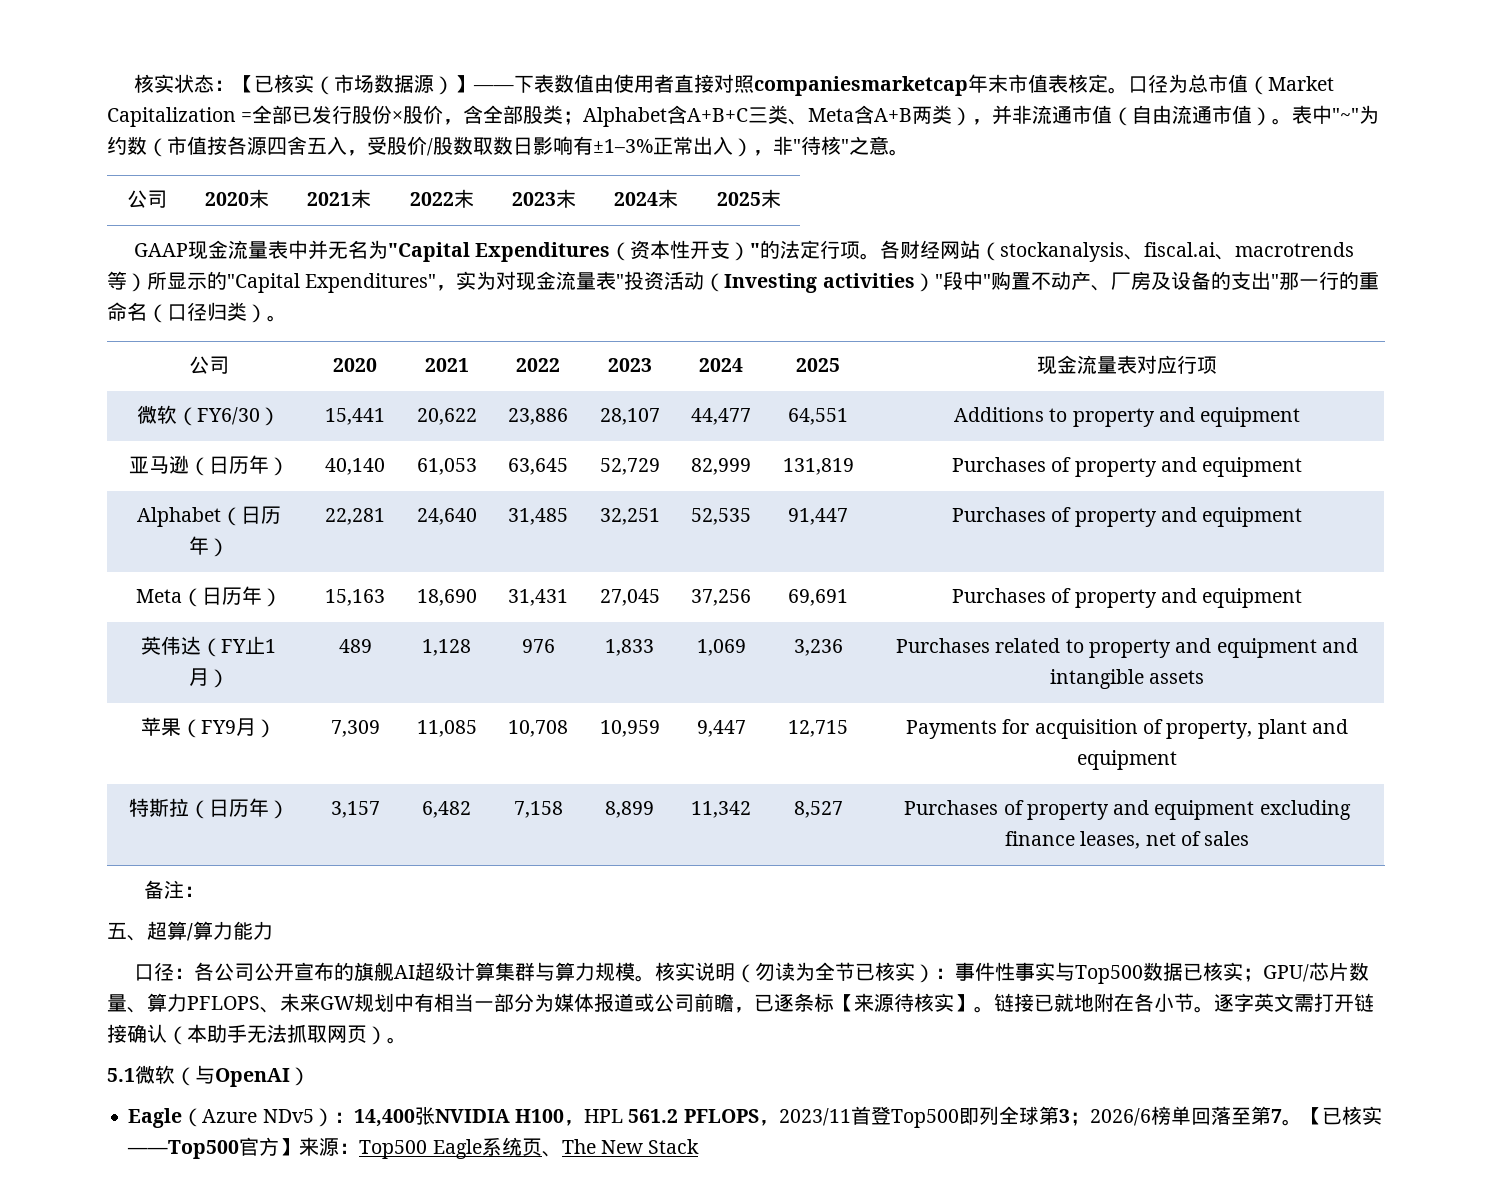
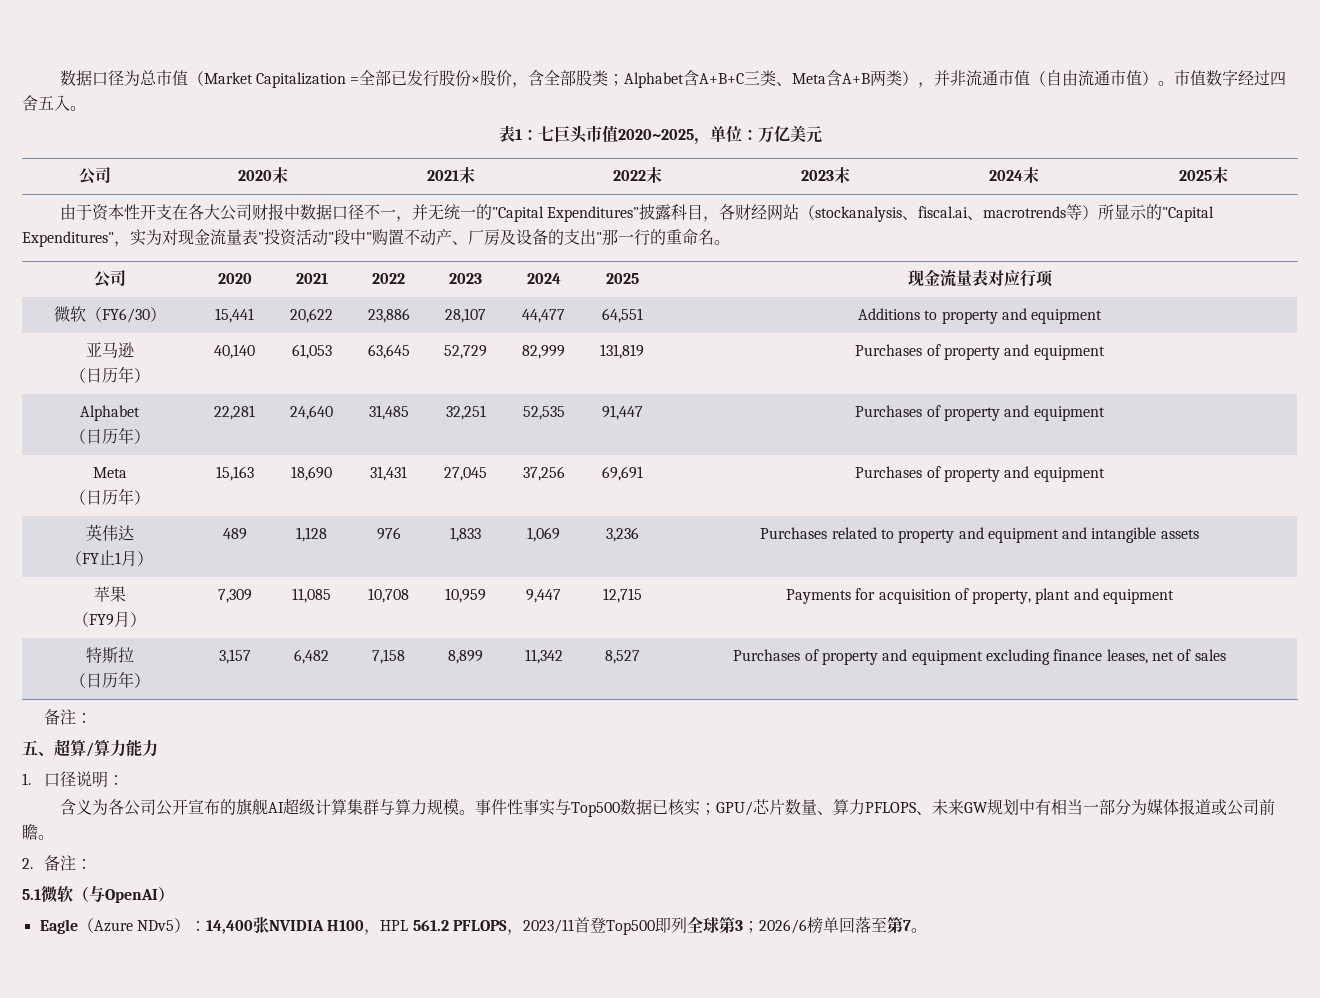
[133,74,1128,96] 核实状态：【已核实（市场数据源）】——下表数值由使用者直接对照companiesmarketcap年末市值表核定。 -> [59,70,92,86] 数据
[1292,105,1380,124] [107,136,909,157] 表中"~"为约数（市值按各源四舍五入，受股价/股数取数日影响有±1–3%正常出入），非"待核"之意。 -> [1174,70,1287,86] [22,95,86,111] [498,125,822,145] 市值数字经过四舍五入。 // 表1：七巨头市值2020~2025，单位：万亿美元
[133,240,881,262] GAAP现金流量表中并无名为"Capital Expenditures（资本性开支）"的法定行项。 -> [59,203,719,222] 由于资本性开支在各大公司财报中数据口径不一，并无统一的"Capital Expenditures"披露科目，
[704,273,935,293] （Investing activities） -> (328, 237) none
[147,302,267,323] （口径归类） -> (714, 237) none
(189, 464) none -> (135, 350) //
(221, 517) none -> (140, 413) //
(182, 596) none -> (127, 472) //
(201, 645) none -> (134, 533) //
(181, 727) none -> (126, 594) //
(189, 807) none -> (134, 655) //
[133,962,194,981] 口径： -> [22,771,124,788] [59,799,108,815] 1.口径说明： // 含义为
[654,962,955,983] 核实说明（勿读为全节已核实）： -> (475, 812) none
[734,993,1374,1013] [107,1024,407,1045] ，已逐条标【来源待核实】。链接已就地附在各小节。逐字英文需打开链接确认（本助手无法抓取网页）。 -> [38,835,54,840] [22,855,92,871] 。 // 2.备注：
[1301,1106,1382,1125] [127,1137,700,1159] 【已核实——Top500官方】来源：Top500 Eagle系统页、The New Stack -> (927, 930) none

